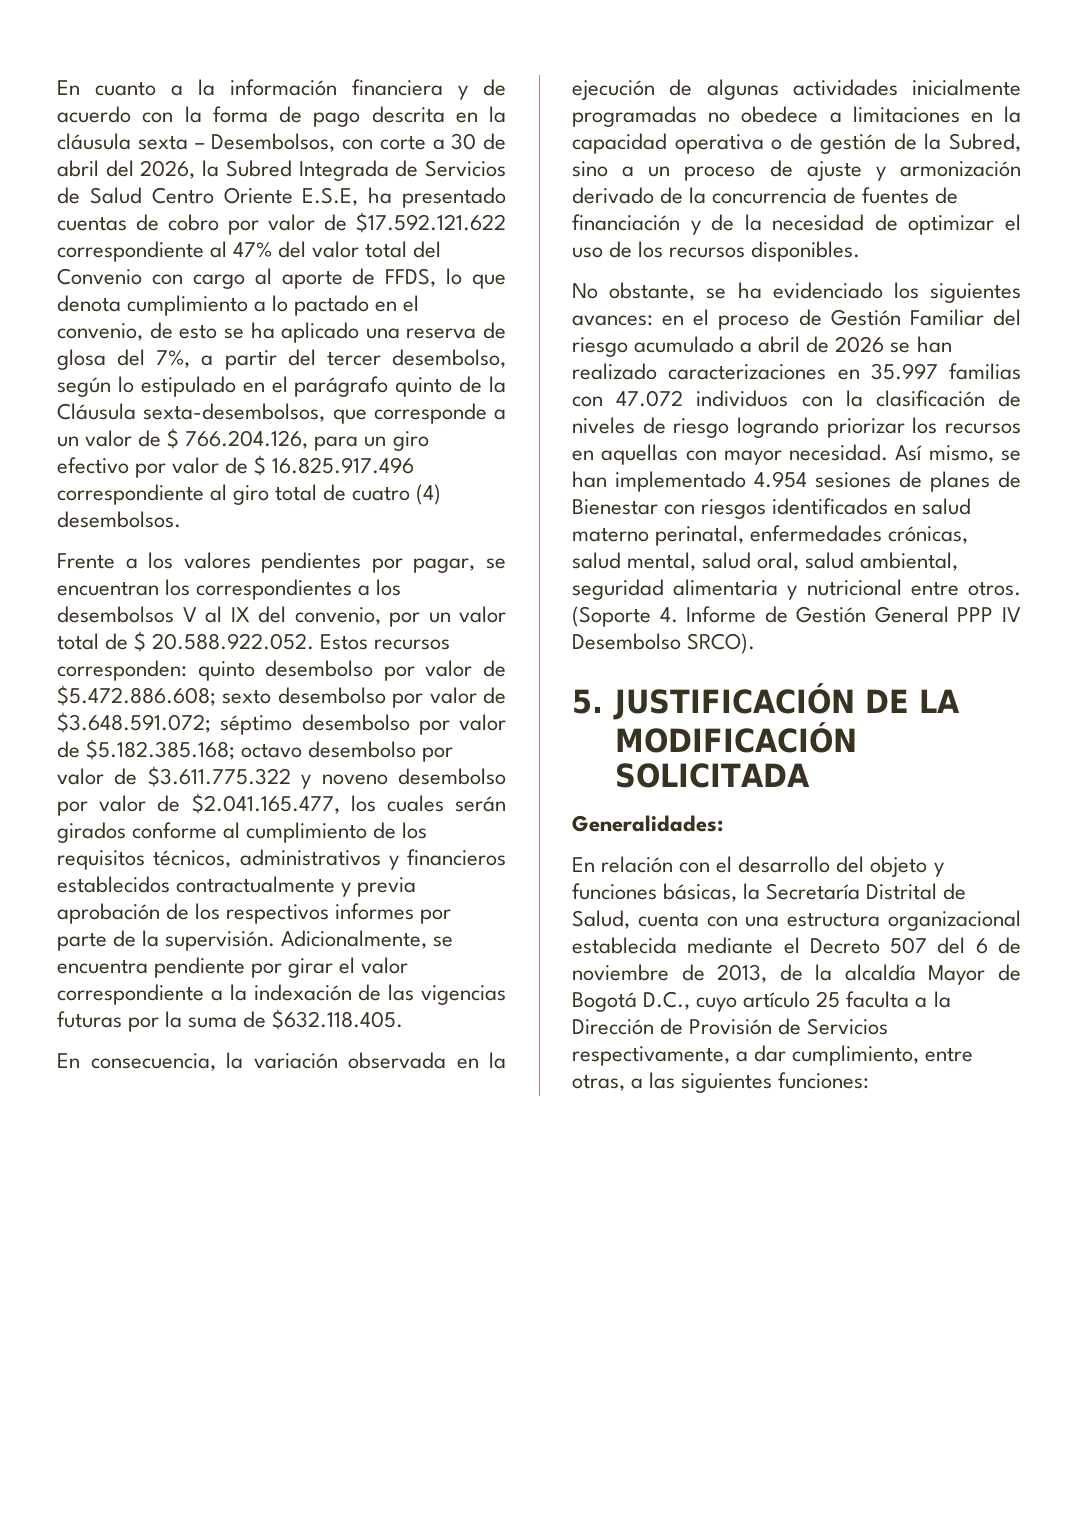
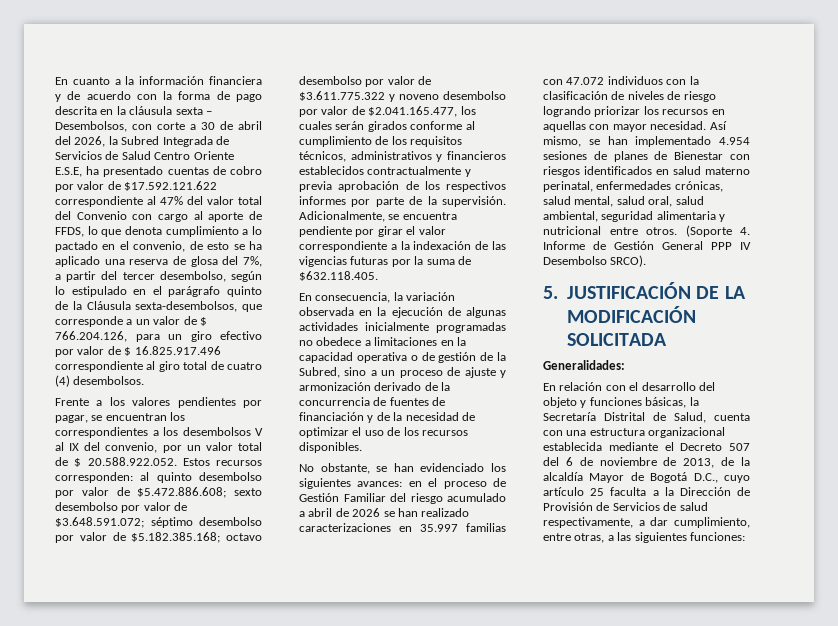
(187, 670) none -> [140,472,150,481] al
[737,282,762,299] ha -> [393,463,414,472] han
(889, 1026) none -> [663,502,708,511] de salud

